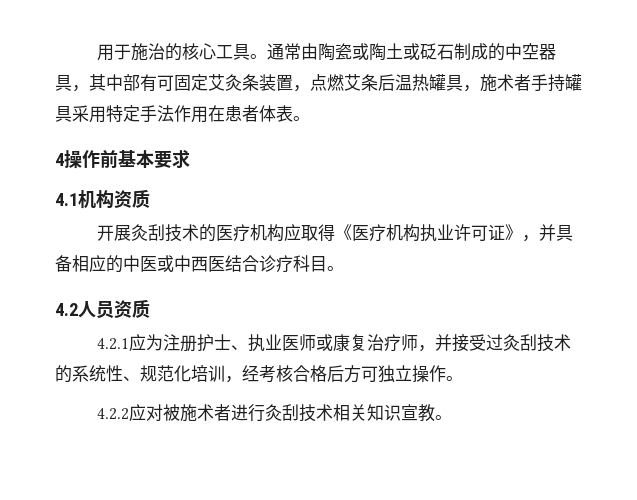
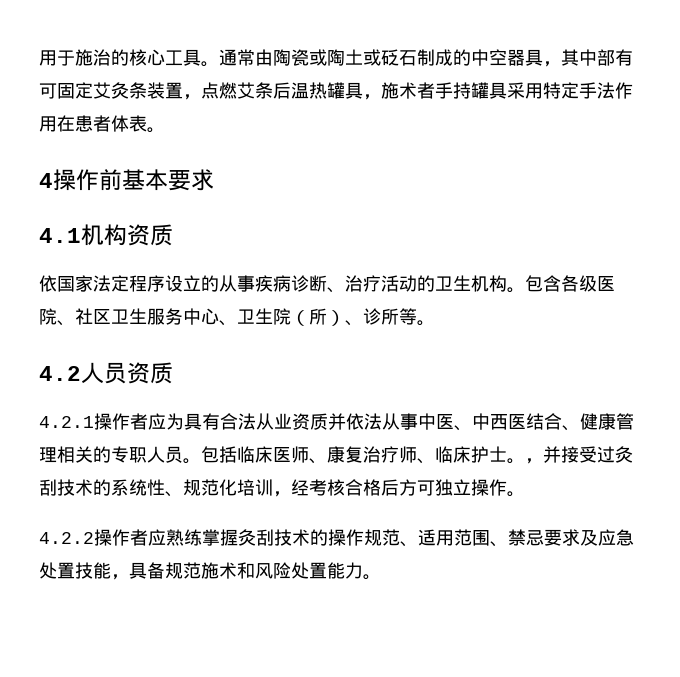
[96,224,573,242] [55,255,327,273] 开展灸刮技术的医疗机构应取得《医疗机构执业许可证》，并具备相应的中医或中西医结合诊疗科目 -> [39,275,615,293] [39,308,417,326] 依国家法定程序设立的从事疾病诊断、治疗活动的卫生机构。包含各级医院、社区卫生服务中心、卫生院（所）、诊所等
[128,334,418,352] 应为注册护士、执业医师或康复治疗师 -> [94,413,634,431] [39,446,525,464] 操作者应为具有合法从业资质并依法从事中医、中西医结合、健康管理相关的专职人员。包括临床医师、康复治疗师、临床护士。
[128,404,435,422] 应对被施术者进行灸刮技术相关知识宣教 -> [94,529,634,547] [39,562,363,580] 操作者应熟练掌握灸刮技术的操作规范、适用范围、禁忌要求及应急处置技能，具备规范施术和风险处置能力

